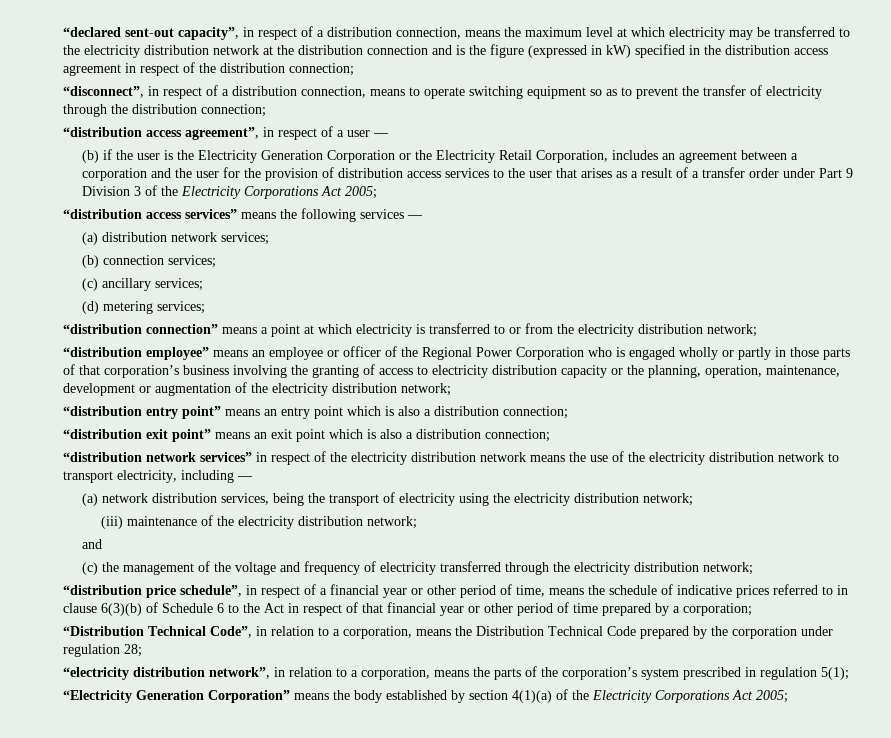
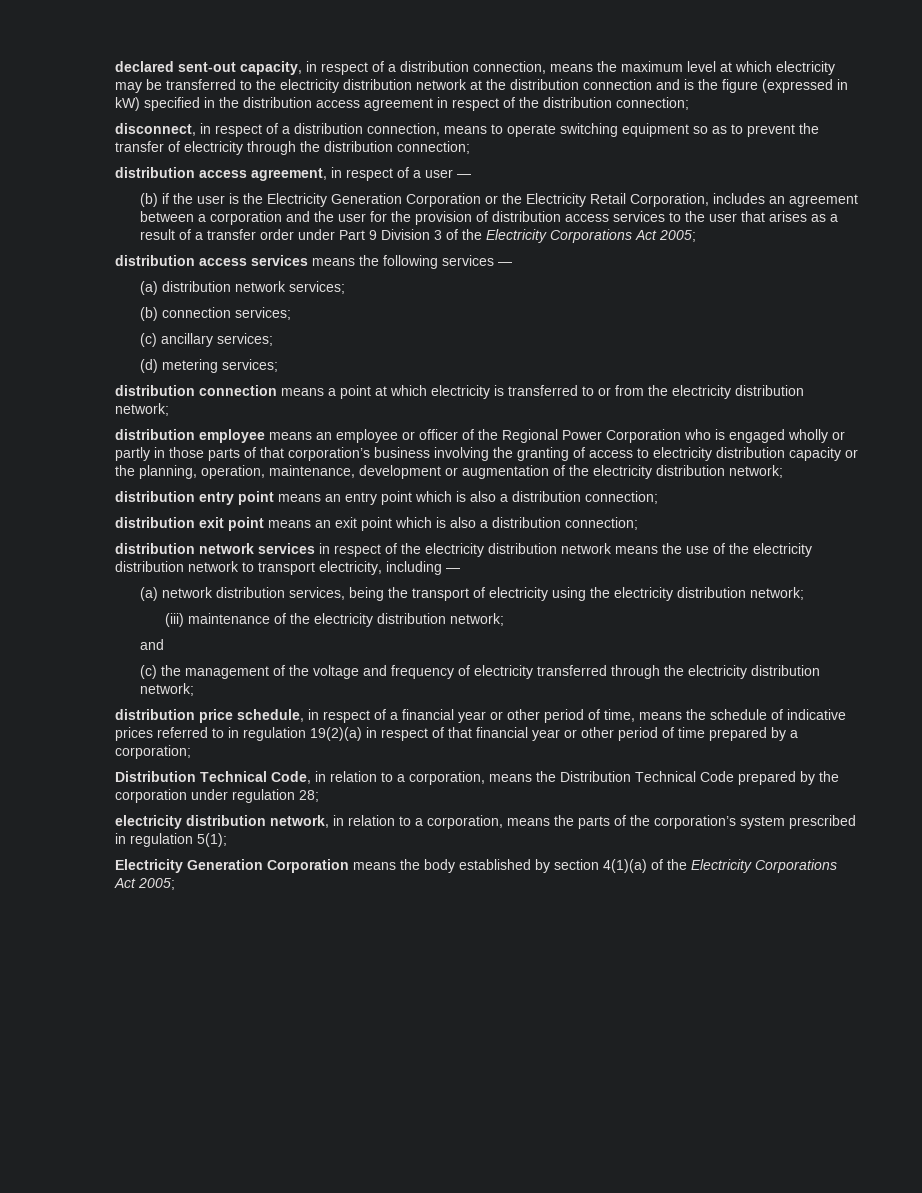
[62,27,239,40] “declared sent-out capacity”, -> [114,61,302,75] declared sent-out capacity,
[62,86,144,98] “disconnect”, -> [114,123,196,136] disconnect,
[62,127,259,140] “distribution access agreement”, -> [114,167,327,181] distribution access agreement,
[62,209,237,219] “distribution access services” -> [114,255,308,266] distribution access services
[62,324,218,334] “distribution connection” -> [114,385,277,396] distribution connection
[62,347,209,360] “distribution employee” -> [114,429,265,443] distribution employee
[62,406,221,419] “distribution entry point” -> [114,491,274,505] distribution entry point
[62,429,211,442] “distribution exit point” -> [114,517,264,531] distribution exit point
[62,452,252,462] “distribution network services” -> [114,543,315,554] distribution network services
[62,585,242,598] “distribution price schedule”, -> [114,709,304,723] distribution price schedule,
[62,602,284,616] clause 6(3)(b) of Schedule 6 to the Act -> [242,727,362,741] regulation 19(2)(a)
[62,626,252,638] “Distribution Technical Code”, -> [114,771,311,784] Distribution Technical Code,
[62,667,270,680] “electricity distribution network”, -> [114,815,329,829] electricity distribution network,
[62,690,290,703] “Electricity Generation Corporation” -> [114,859,349,873] Electricity Generation Corporation

